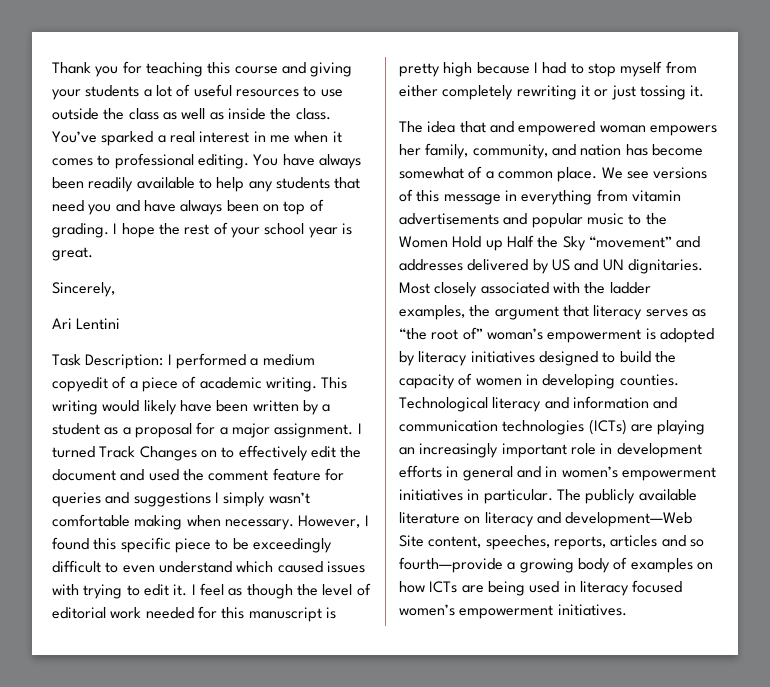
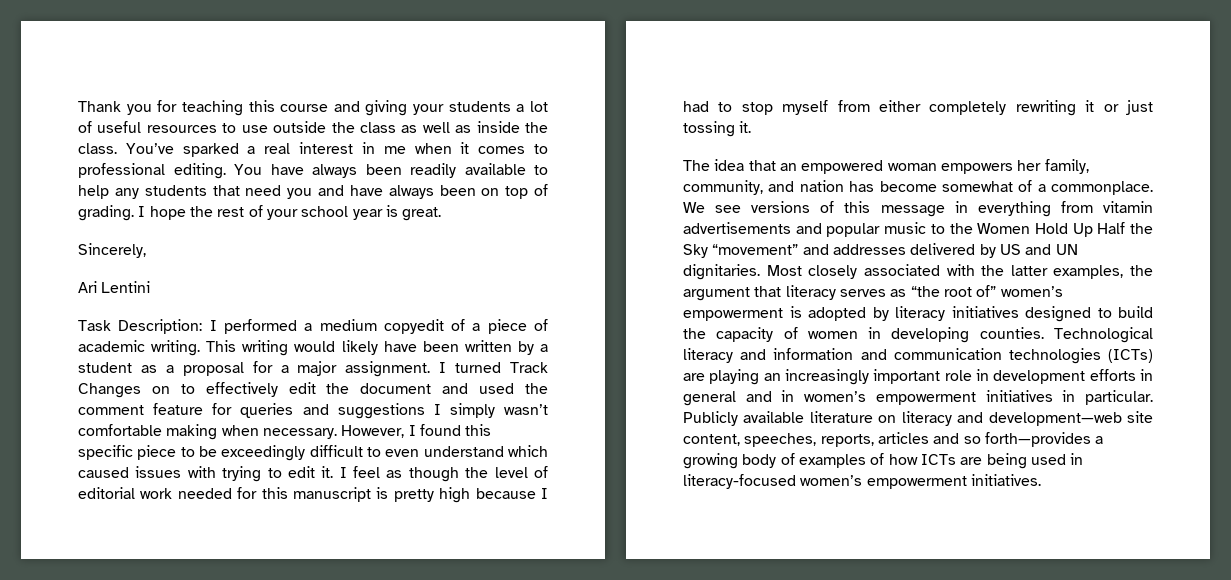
[489,121,514,133] and -> [779,163,797,171] an
[497,167,598,182] common place. -> [1051,181,1153,195] commonplace.
[485,240,503,251] up -> [1072,223,1093,237] Up
[609,282,651,294] ladder -> [1010,265,1048,276] latter
[486,328,543,340] woman’s -> [1000,286,1063,297] women’s
[556,489,636,504] The publicly -> [683,411,738,426] Publicly
[565,512,693,527] [399,535,424,547] development—Web Site -> [988,411,1153,426] development—web site
[399,557,503,573] fourth—provide -> [984,432,1091,447] forth—provides
[696,562,713,570] on -> [870,453,885,465] of
[579,580,683,596] literacy focused -> [683,474,796,489] literacy-focused

